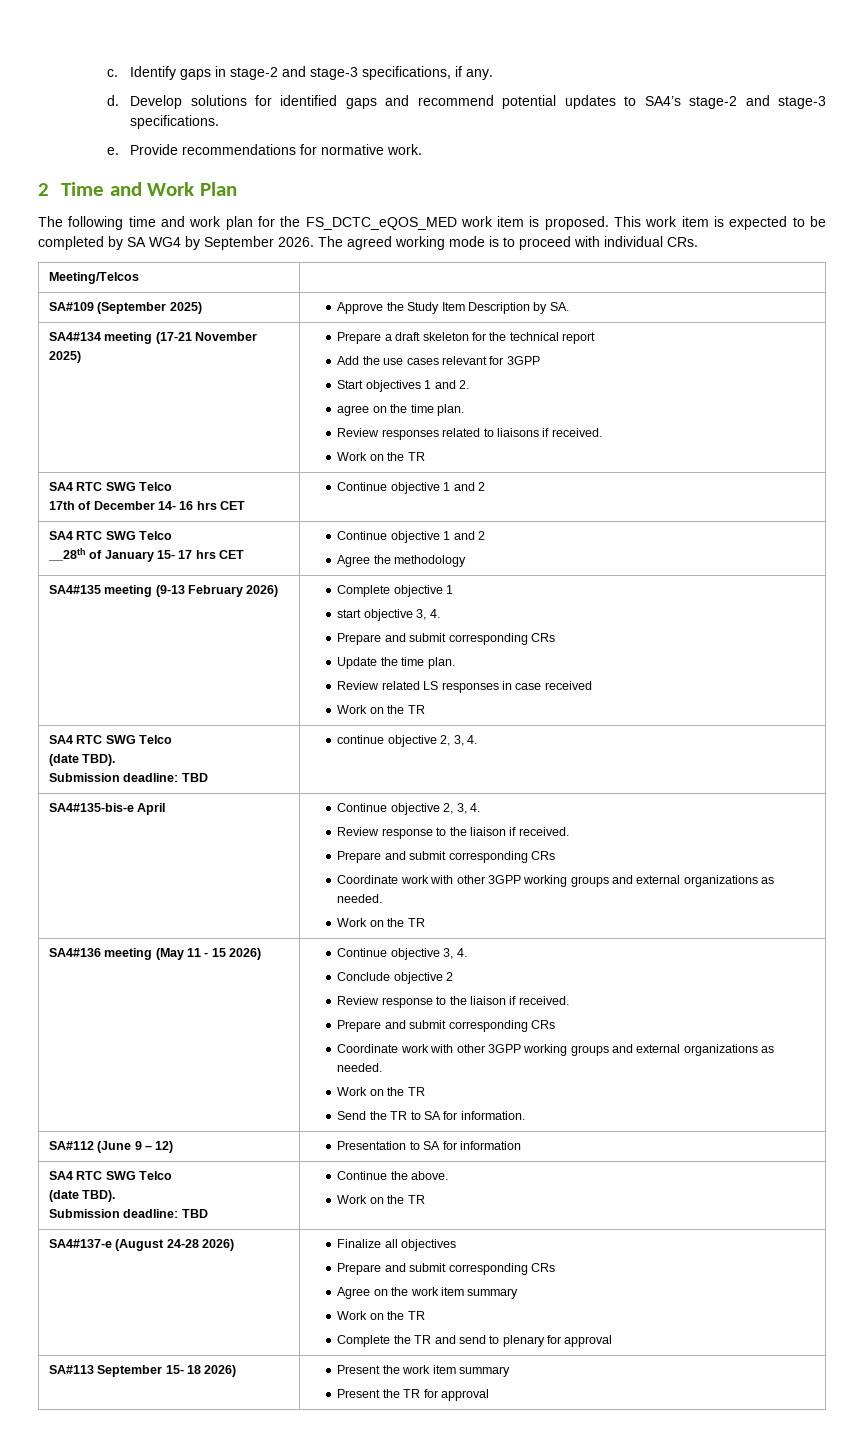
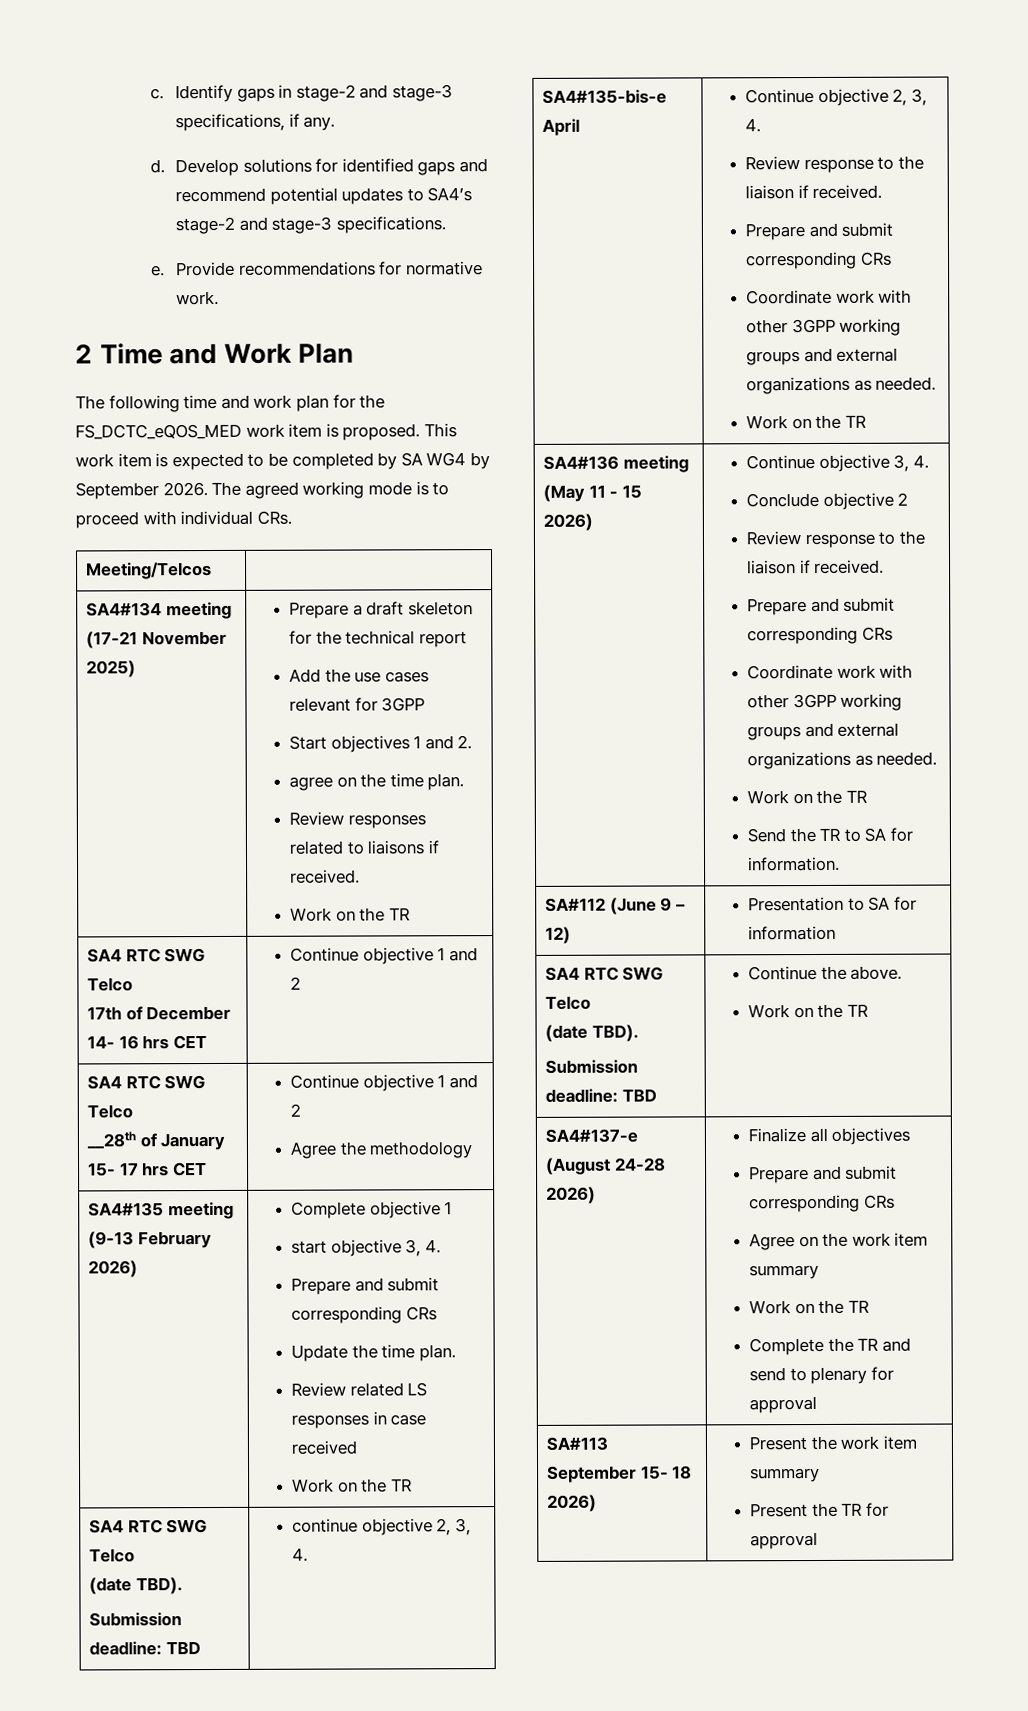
[48,302,202,314] [337,302,569,314] // SA#109 (September 2025) | Approve the Study Item Description by SA. -> (213, 570) none

